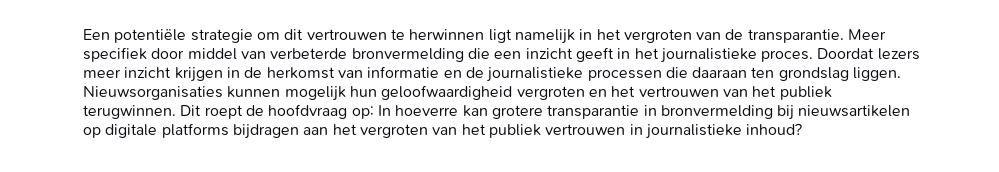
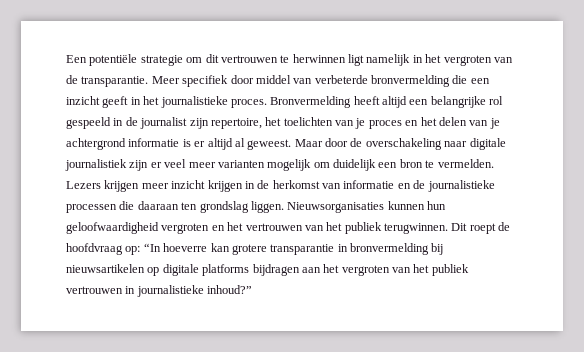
[817,48,920,60] Doordat lezers -> [270,96,504,108] [66,117,500,129] [66,138,506,150] [65,159,494,171] [66,180,140,192] Bronvermelding heeft altijd een belangrijke rol gespeeld in de journalist zijn repertoire, het toelichten van je proces en het delen van je achtergrond informatie is er altijd al geweest. Maar door de overschakeling naar digitale journalistiek zijn er veel meer varianten mogelijk om duidelijk een bron te vermelden. Lezers krijgen
[284,86,346,101] mogelijk -> (425, 205) none
[377,105,391,116] In -> [143,243,161,252] “In
[746,123,803,135] inhoud? -> [207,285,253,294] inhoud?”

